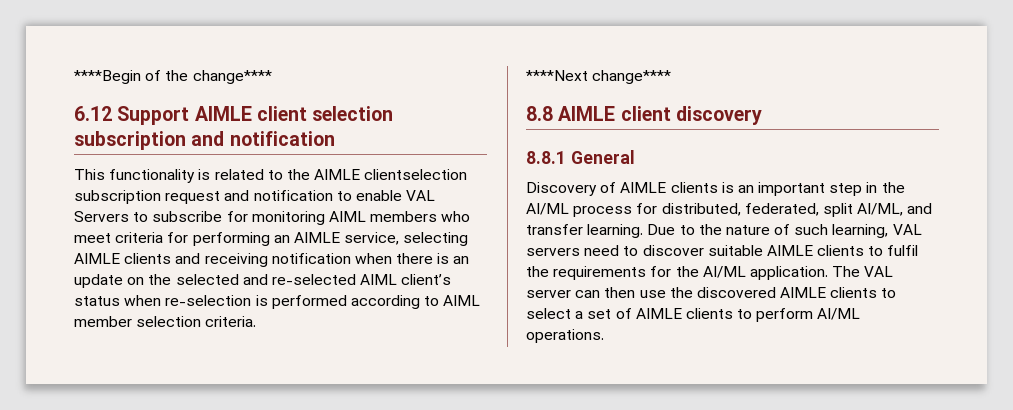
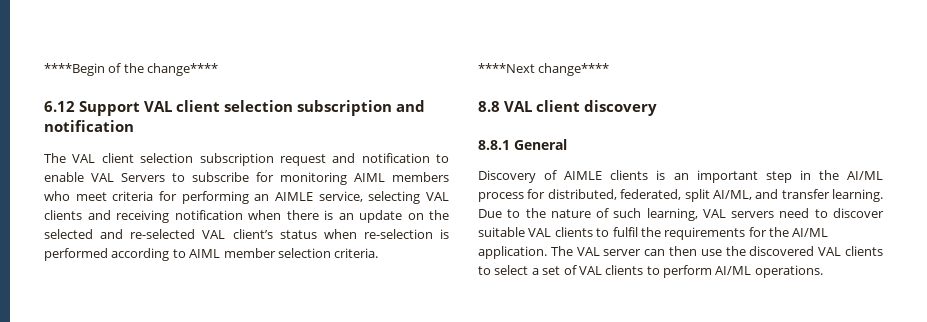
[194,106,252,121] AIMLE -> [144,101,172,112] VAL
[74,169,468,183] This functionality is related to the AIMLE clientselection -> [44,153,194,163] The VAL client selection
[74,253,120,264] AIMLE -> [426,192,450,201] VAL
[360,274,398,285] AIML -> [202,230,226,239] VAL
[558,106,616,121] AIMLE -> [504,101,532,112] VAL
[766,245,813,256] AIMLE -> [528,228,552,237] VAL
[780,287,827,298] AIMLE -> [818,247,842,256] VAL
[635,308,682,319] AIMLE -> [578,266,602,275] VAL

